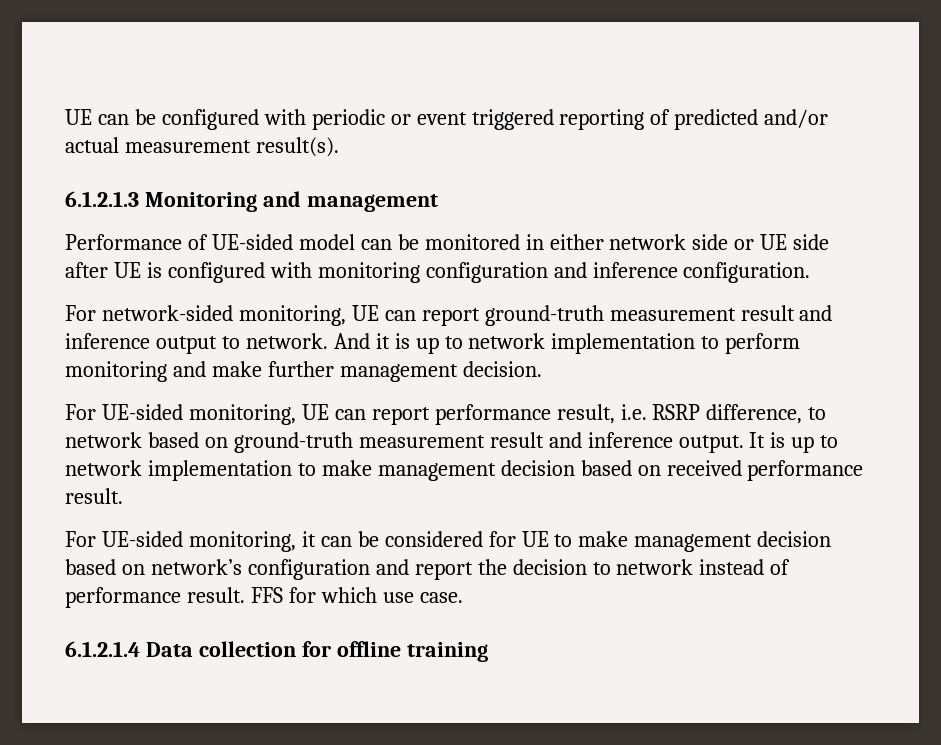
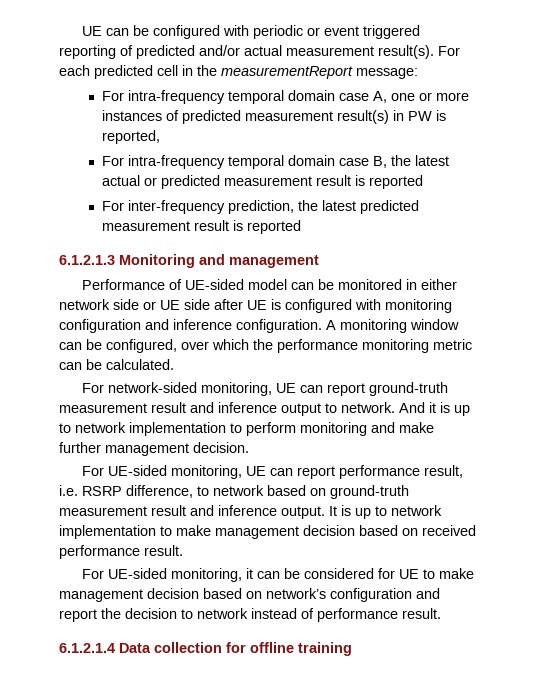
(339, 147) none -> [438,46,460,56] [59,65,418,79] [101,90,469,104] [101,110,446,124] [101,130,160,144] [101,155,449,169] [101,175,423,189] [101,200,419,214] [101,220,301,234] For each predicted cell in the measurementReport message: // For intra-frequency temporal domain case A, one or more instances of predicted measurement result(s) in PW is reported, // For intra-frequency temporal domain case B, the latest actual or predicted measurement result is reported // For inter-frequency prediction, the latest predicted measurement result is reported
(811, 272) none -> [326,319,459,333] [59,339,472,353] [59,359,174,370] A monitoring window can be configured, over which the performance monitoring metric can be calculated.
[250,587,463,603] FFS for which use case. -> (441, 613) none

